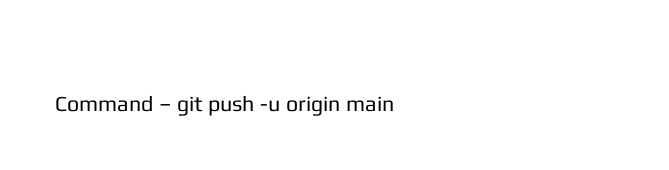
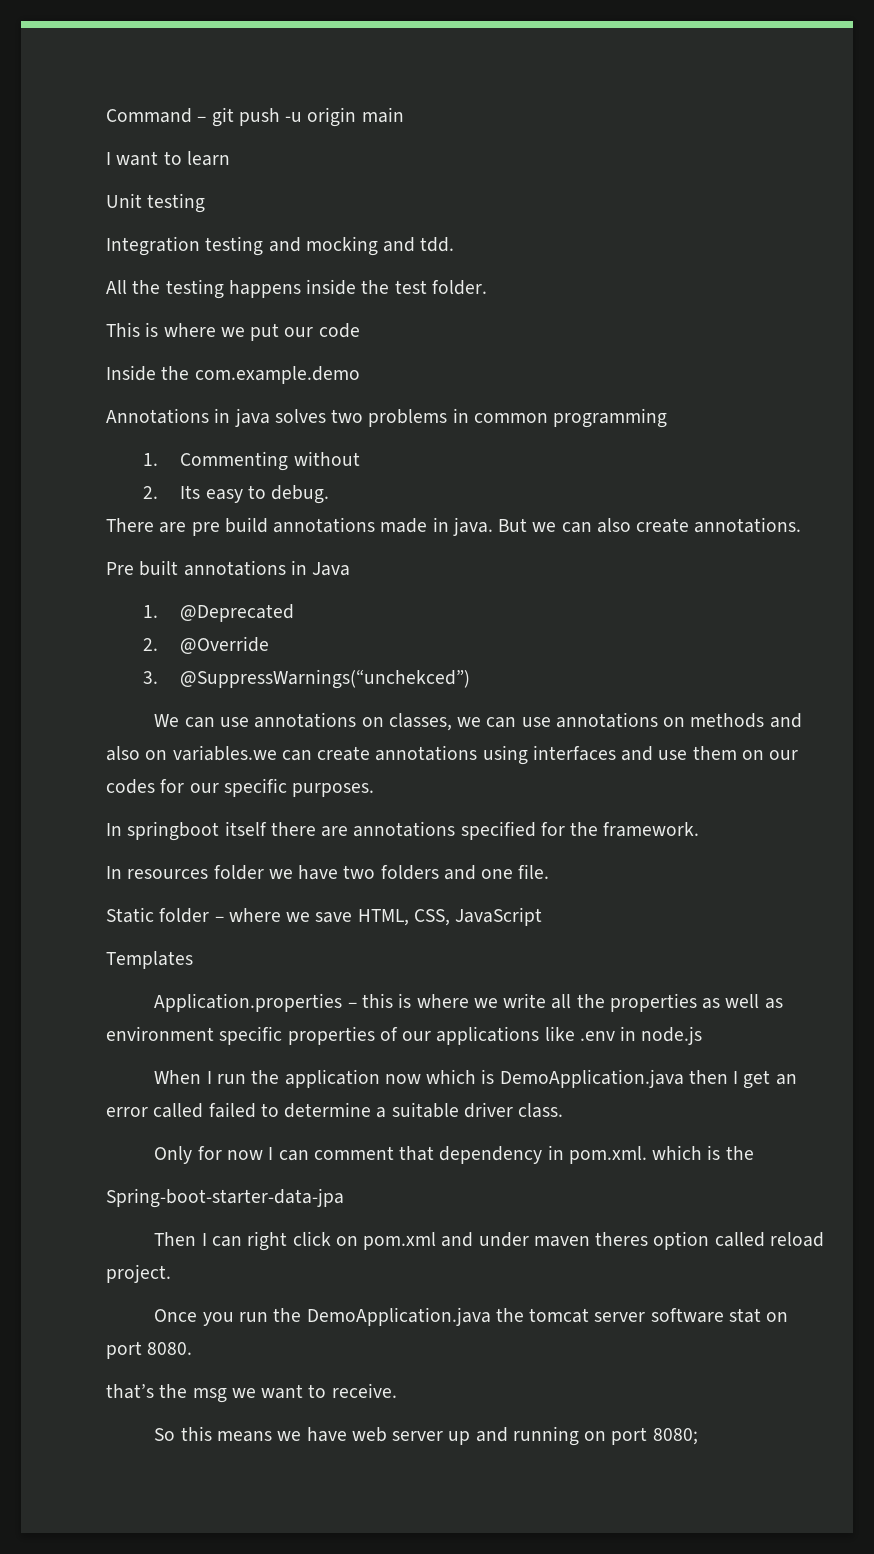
(394, 104) none -> [106,151,230,166] [106,193,206,213] [106,236,455,256] [106,279,487,299] [106,322,360,341] [106,365,360,384] [106,408,668,428] [143,451,360,471] [143,485,330,504] [106,517,802,536] [106,560,351,576] [143,604,295,622] [143,636,270,654] [143,669,471,689] [154,712,802,731] [106,745,799,765] [106,778,375,797] [106,821,700,841] [106,864,550,880] [106,907,543,926] [106,951,193,969] [154,993,783,1012] [106,1026,703,1045] [154,1069,797,1089] [106,1102,564,1118] [154,1145,754,1164] [106,1188,344,1208] [154,1231,824,1251] [106,1264,171,1283] [154,1307,789,1326] [106,1341,193,1359] [106,1383,397,1403] [154,1426,698,1446] // I want to learn // Unit testing // Integration testing and mocking and tdd. // All the testing happens inside the test folder. // This is where we put our code // Inside the com.example.demo // Annotations in java solves two problems in common programming // 1. Commenting without // 2. Its easy to debug. // There are pre build annotations made in java. But we can also create annotations. // Pre built annotations in Java // 1. @Deprecated // 2. @Override // 3. @SuppressWarnings(“unchekced”) // We can use annotations on classes, we can use annotations on methods and also on variables.we can create annotations using interfaces and use them on our codes for our specific purposes. // In springboot itself there are annotations specified for the framework. // In resources folder we have two folders and one file. // Static folder – where we save HTML, CSS, JavaScript // Templates // Application.properties – this is where we write all the properties as well as environment specific properties of our applications like .env in node.js // When I run the application now which is DemoApplication.java then I get an error called failed to determine a suitable driver class. // Only for now I can comment that dependency in pom.xml. which is the // Spring-boot-starter-data-jpa // Then I can right click on pom.xml and under maven theres option called reload project. // Once you run the DemoApplication.java the tomcat server software stat on port 8080. // that’s the msg we want to receive. // So this means we have web server up and running on port 8080;

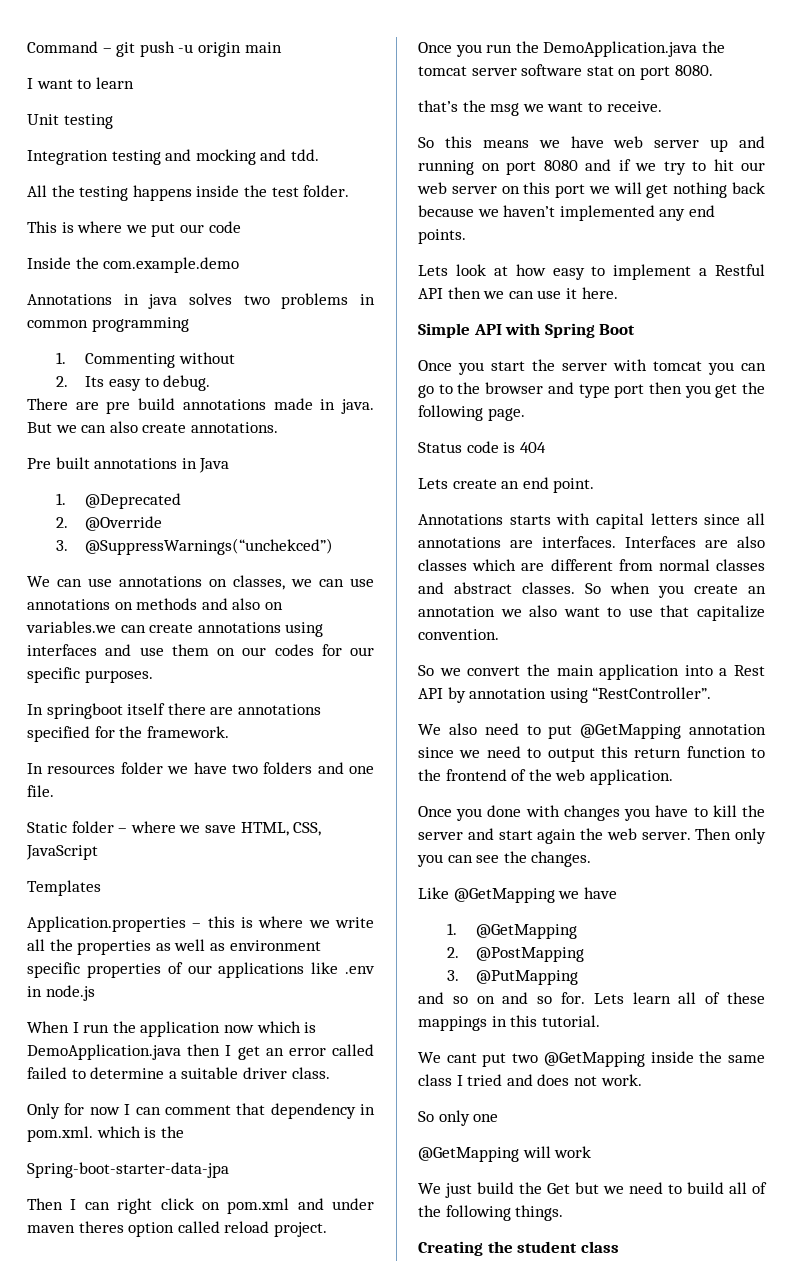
[652,1428,698,1445] 8080; -> [543,159,765,175] [417,182,765,198] [418,205,715,221] [418,229,466,244] [418,264,765,280] [418,287,618,299] [418,323,636,338] [418,359,766,375] [418,382,765,398] [418,405,525,421] [418,441,546,453] [418,477,595,493] [418,513,765,529] [418,536,765,548] [418,559,765,571] [418,582,766,598] [418,605,765,621] [418,629,499,640] [418,664,765,680] [418,687,712,703] [418,723,766,739] [418,746,765,762] [418,769,673,785] [418,805,765,821] [418,828,766,844] [417,851,592,867] [418,887,617,903] [447,923,578,939] [447,947,585,962] [447,970,579,985] [418,992,765,1004] [418,1015,600,1031] [418,1051,765,1067] [418,1074,642,1086] [418,1110,499,1126] [418,1146,592,1162] [418,1182,767,1198] [418,1205,564,1221] [418,1241,619,1256] 8080 and if we try to hit our web server on this port we will get nothing back because we haven’t implemented any end points. // Lets look at how easy to implement a Restful API then we can use it here. // Simple API with Spring Boot // Once you start the server with tomcat you can go to the browser and type port then you get the following page. // Status code is 404 // Lets create an end point. // Annotations starts with capital letters since all annotations are interfaces. Interfaces are also classes which are different from normal classes and abstract classes. So when you create an annotation we also want to use that capitalize convention. // So we convert the main application into a Rest API by annotation using “RestController”. // We also need to put @GetMapping annotation since we need to output this return function to the frontend of the web application. // Once you done with changes you have to kill the server and start again the web server. Then only you can see the changes. // Like @GetMapping we have // 1. @GetMapping // 2. @PostMapping // 3. @PutMapping // and so on and so for. Lets learn all of these mappings in this tutorial. // We cant put two @GetMapping inside the same class I tried and does not work. // So only one // @GetMapping will work // We just build the Get but we need to build all of the following things. // Creating the student class

